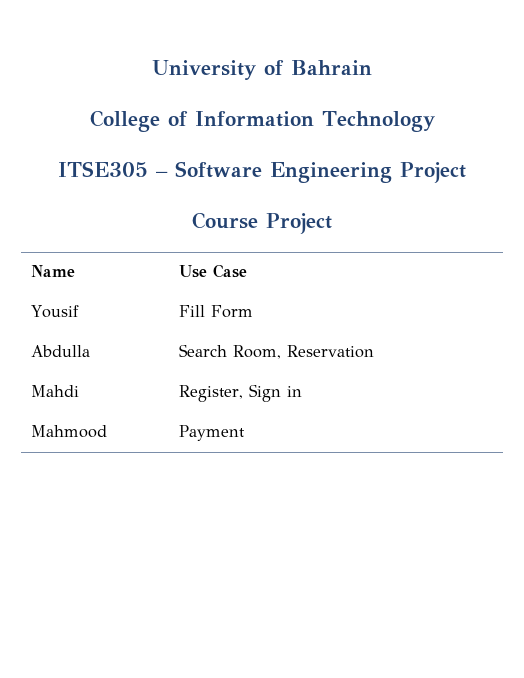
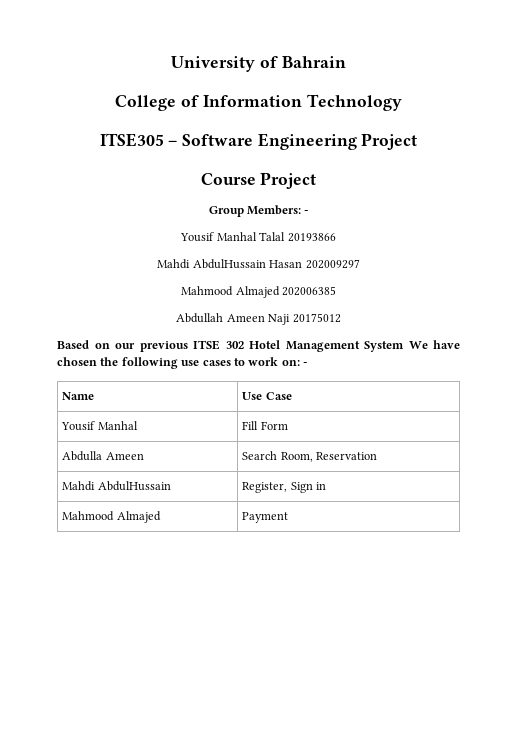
(332, 223) none -> [208,205,309,217] [180,232,336,242] [157,259,360,269] [181,286,336,298] [176,313,341,325] [57,340,460,352] [57,357,307,369] // Group Members: - // Yousif Manhal Talal 20193866 // Mahdi AbdulHussain Hasan 202009297 // Mahmood Almajed 202006385 // Abdullah Ameen Naji 20175012 // Based on our previous ITSE 302 Hotel Management System We have chosen the following use cases to work on: -
(79, 311) none -> [97,421,138,430] Manhal
(90, 351) none -> [105,452,144,460] Ameen
(79, 391) none -> [97,481,171,491] AbdulHussain
(107, 431) none -> [116,511,161,523] Almajed

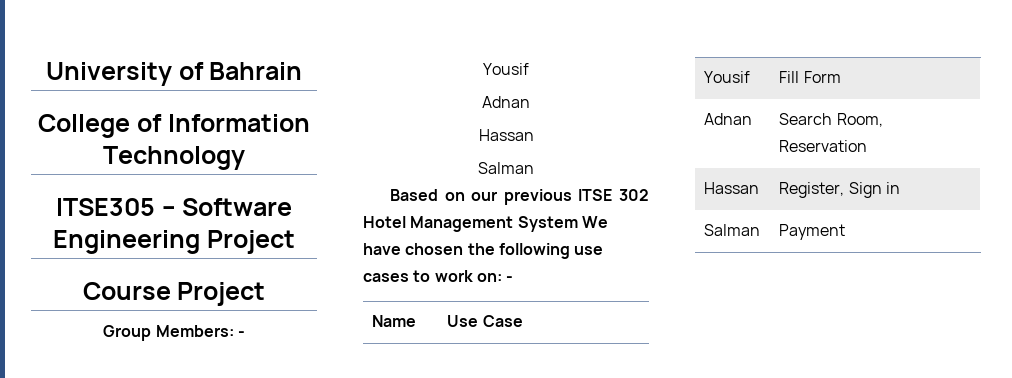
[216,232,336,242] [157,259,360,269] [181,286,336,298] [176,313,341,325] Manhal Talal 20193866 // Mahdi AbdulHussain Hasan 202009297 // Mahmood Almajed 202006385 // Abdullah Ameen Naji 20175012 -> [482,96,530,108] [478,129,534,141] [478,162,534,174] // Adnan // Hassan // Salman
[97,421,138,430] Manhal -> (751, 77) none
[62,451,144,461] Abdulla Ameen -> [704,113,753,125] Adnan
[62,481,171,491] Mahdi AbdulHussain -> [704,182,760,194] Hassan
[62,511,161,523] Mahmood Almajed -> [704,224,761,236] Salman

